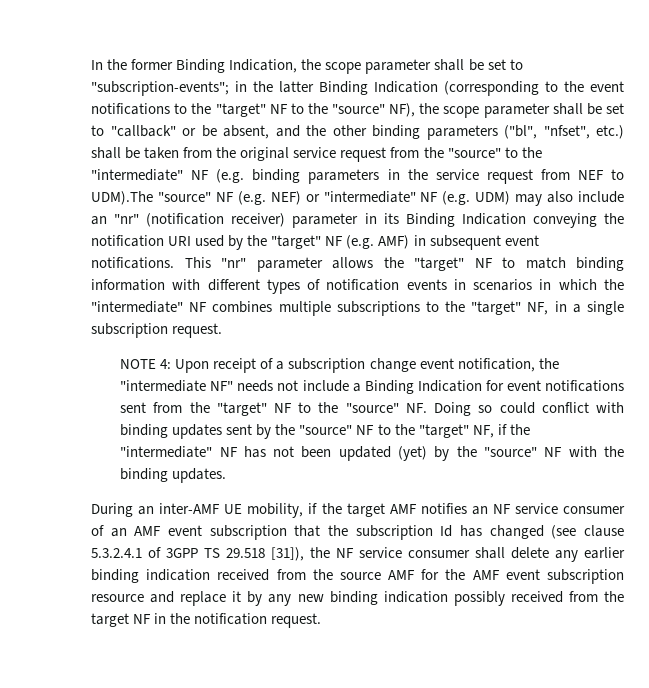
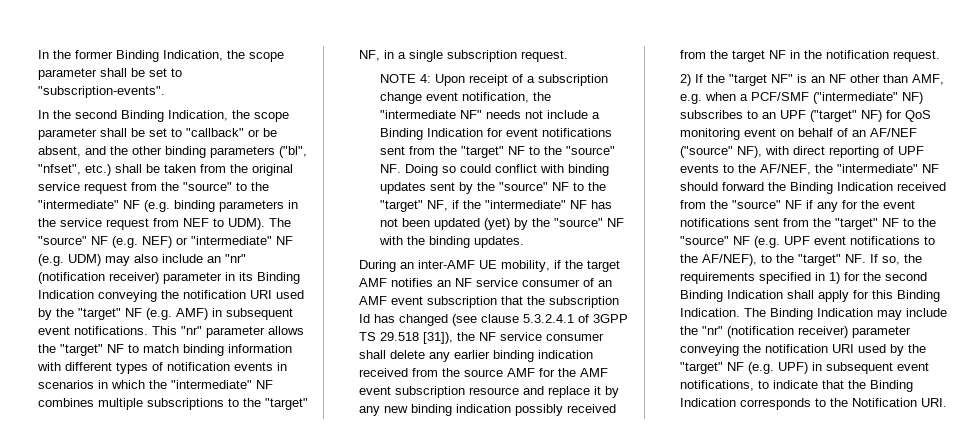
[91,81,624,96] [91,103,416,117] "subscription-events"; in the latter Binding Indication (corresponding to the event notifications to the "target" NF to the "source" NF), -> [37,86,165,98] [37,110,228,122] "subscription-events". // In the second Binding Indication,
[91,191,154,205] UDM).The -> [227,218,291,230] UDM). The
(322, 620) none -> [679,74,944,86] [679,92,923,104] [679,110,931,122] [679,128,917,140] [679,146,924,158] [679,164,939,175] [679,182,946,194] [679,200,915,212] [679,218,936,230] [679,236,935,248] [679,254,922,266] [679,272,927,284] [679,290,940,302] [679,308,947,320] [679,326,911,338] [679,344,926,356] [679,362,929,374] [679,380,913,392] [679,398,947,410] // 2) If the "target NF" is an NF other than AMF, e.g. when a PCF/SMF ("intermediate" NF) subscribes to an UPF ("target" NF) for QoS monitoring event on behalf of an AF/NEF ("source" NF), with direct reporting of UPF events to the AF/NEF, the "intermediate" NF should forward the Binding Indication received from the "source" NF if any for the event notifications sent from the "target" NF to the "source" NF (e.g. UPF event notifications to the AF/NEF), to the "target" NF. If so, the requirements specified in 1) for the second Binding Indication shall apply for this Binding Indication. The Binding Indication may include the "nr" (notification receiver) parameter conveying the notification URI used by the "target" NF (e.g. UPF) in subsequent event notifications, to indicate that the Binding Indication corresponds to the Notification URI.

